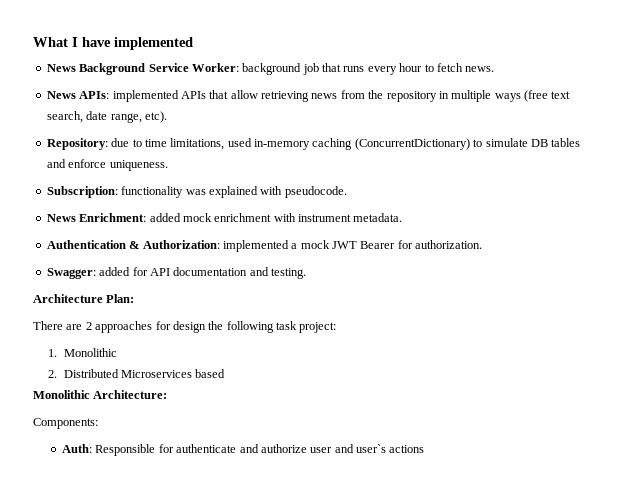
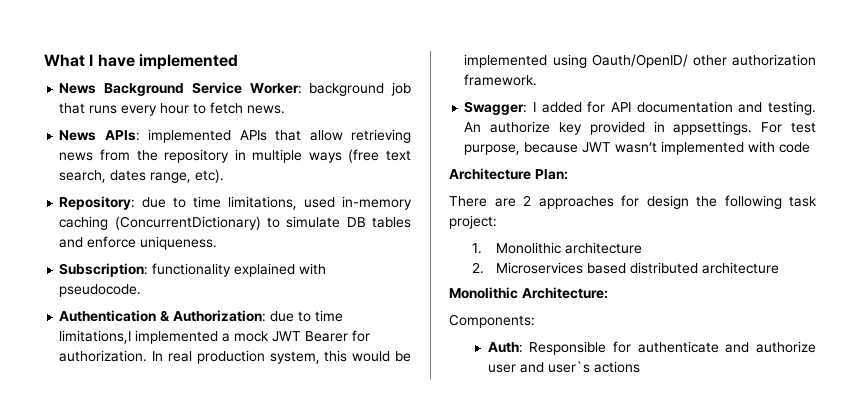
[86,111,108,120] date -> [110,170,147,181] dates
[185,189,206,195] was -> (232, 270) none
[46,213,403,222] // News Enrichment: added mock enrichment with instrument metadata. -> (142, 290) none
(220, 244) none -> [270,310,344,322] [59,330,132,344] due to time limitations,I
(483, 244) none -> [152,350,412,364] [464,54,816,68] [464,74,538,86] In real production system, this would be implemented using Oauth/OpenID/ other authorization framework.
(96, 273) none -> [533,102,537,112] I
(306, 273) none -> [464,121,817,135] [464,141,811,155] An authorize key provided in appsettings. For test purpose, because JWT wasn’t implemented with code
(117, 352) none -> [564,242,642,254] architecture
[63,369,119,378] Distributed -> (485, 268) none
(226, 373) none -> [629,262,779,274] distributed architecture

